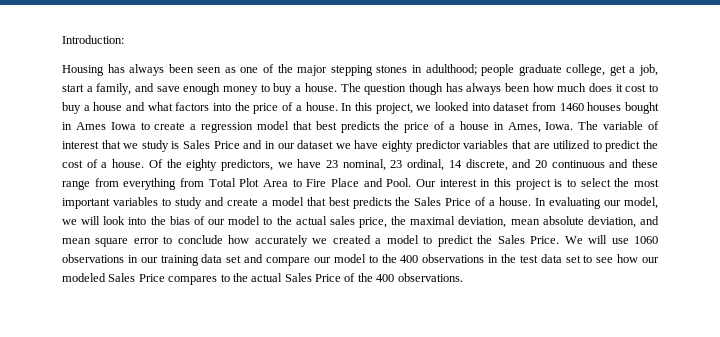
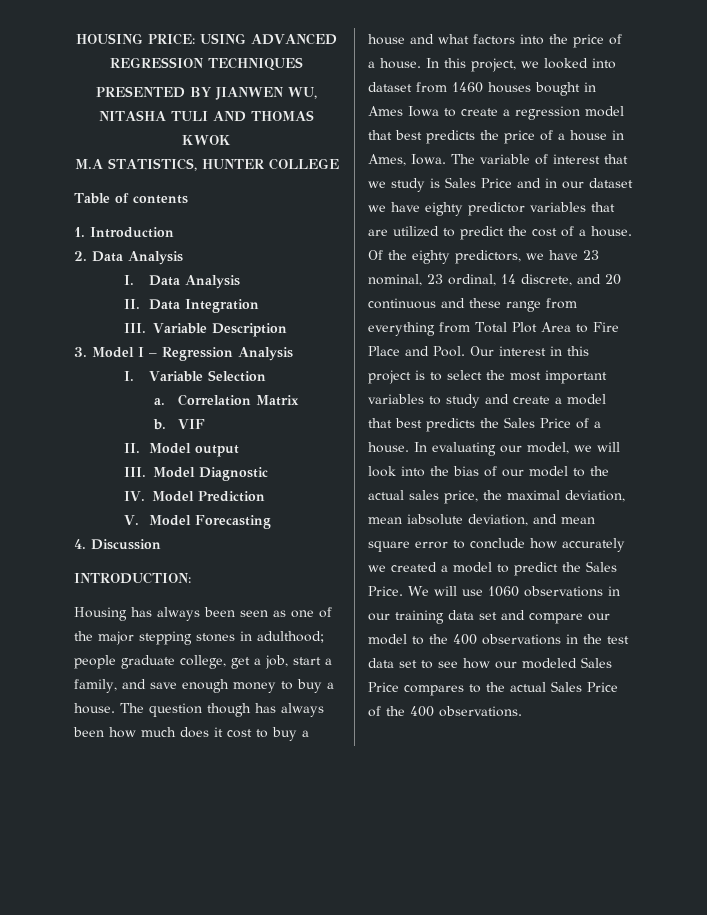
[62,35,124,44] Introduction: -> [76,33,338,45] [110,57,303,71] [96,86,317,100] [99,110,314,122] [182,135,231,145] [74,158,339,171] [74,193,188,204] [74,227,174,238] [74,251,183,265] [123,275,240,289] [123,299,259,313] [123,323,287,337] [74,347,293,361] [123,370,266,382] [153,394,300,406] [152,419,206,430] [123,443,239,457] [123,467,268,481] [123,491,265,502] [123,515,271,529] [74,539,161,550] [74,572,191,584] HOUSING PRICE: USING ADVANCED REGRESSION TECHNIQUES // PRESENTED BY JIANWEN WU, NITASHA TULI AND THOMAS KWOK // M.A STATISTICS, HUNTER COLLEGE // Table of contents // 1. Introduction // 2. Data Analysis // I. Data Analysis // II. Data Integration // III. Variable Description // 3. Model I – Regression Analysis // I. Variable Selection // a. Correlation Matrix // b. VIF // II. Model output // III. Model Diagnostic // IV. Model Prediction // V. Model Forecasting // 4. Discussion // INTRODUCTION:
[542,216,584,225] absolute -> [407,514,463,525] iabsolute

